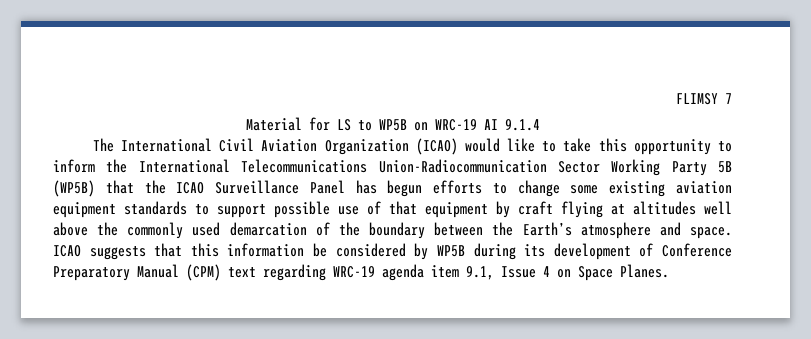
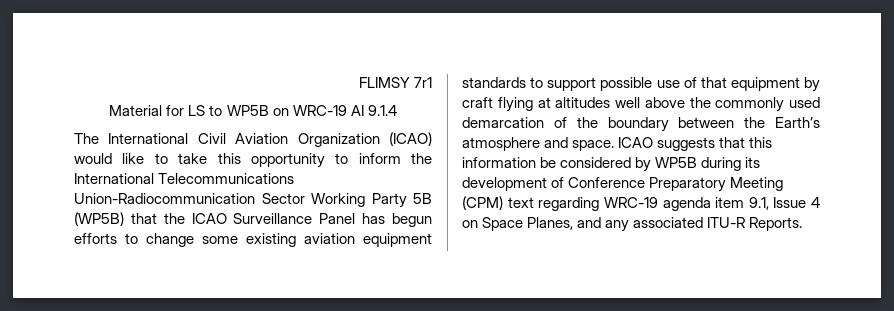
[725,93,732,104] 7 -> [414,77,432,88] 7r1
[137,264,179,278] Manual -> [730,177,784,191] Meeting
[620,264,669,278] Planes. -> [527,217,803,232] Planes, and any associated ITU-R Reports.

